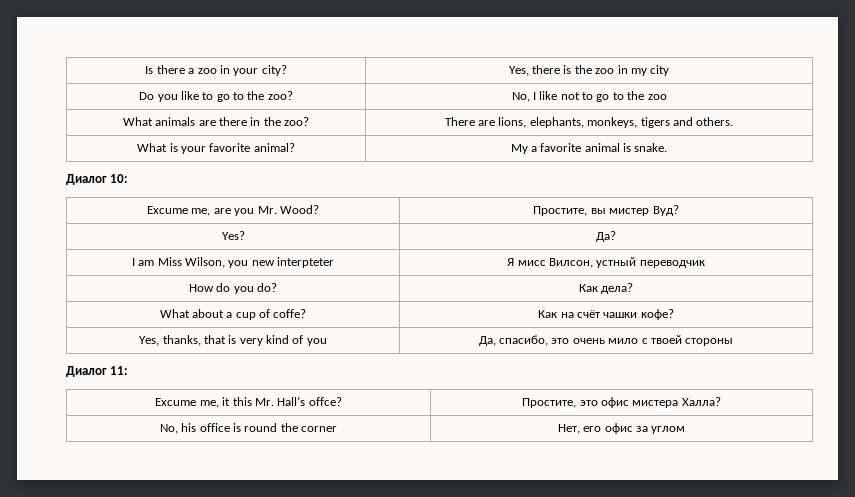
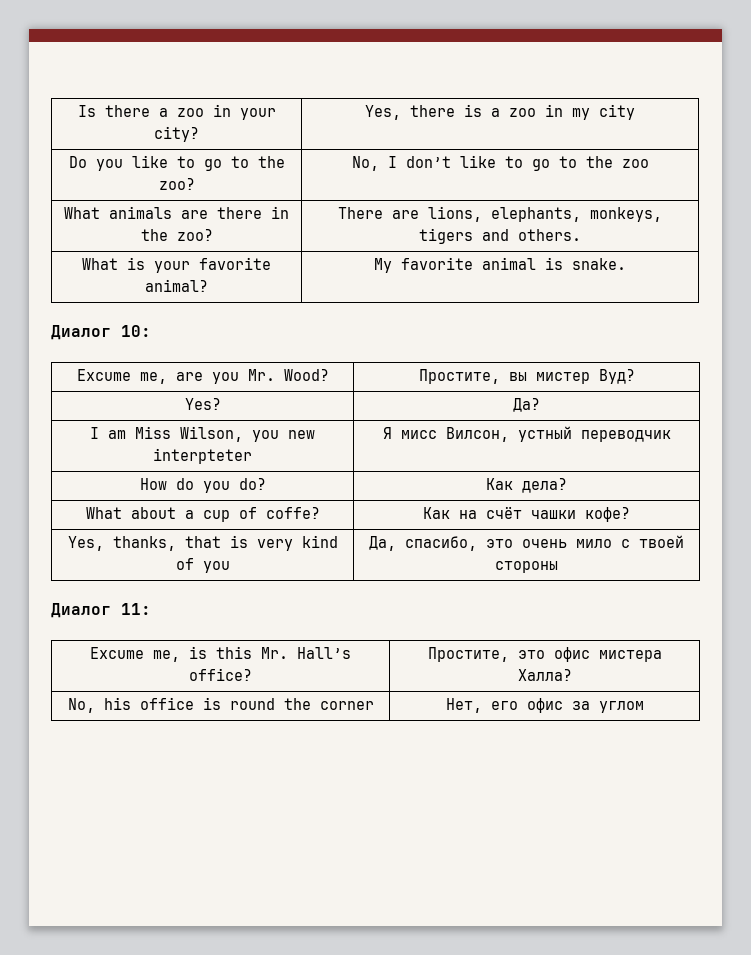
[574,65,592,74] the -> [491,108,501,117] a
[539,91,580,100] like not -> [405,155,496,168] don’t like
[530,146,537,152] a -> (393, 265) none
[222,397,231,406] it -> [189,646,207,659] is
[308,397,342,406] offce? -> [189,668,252,681] office?

